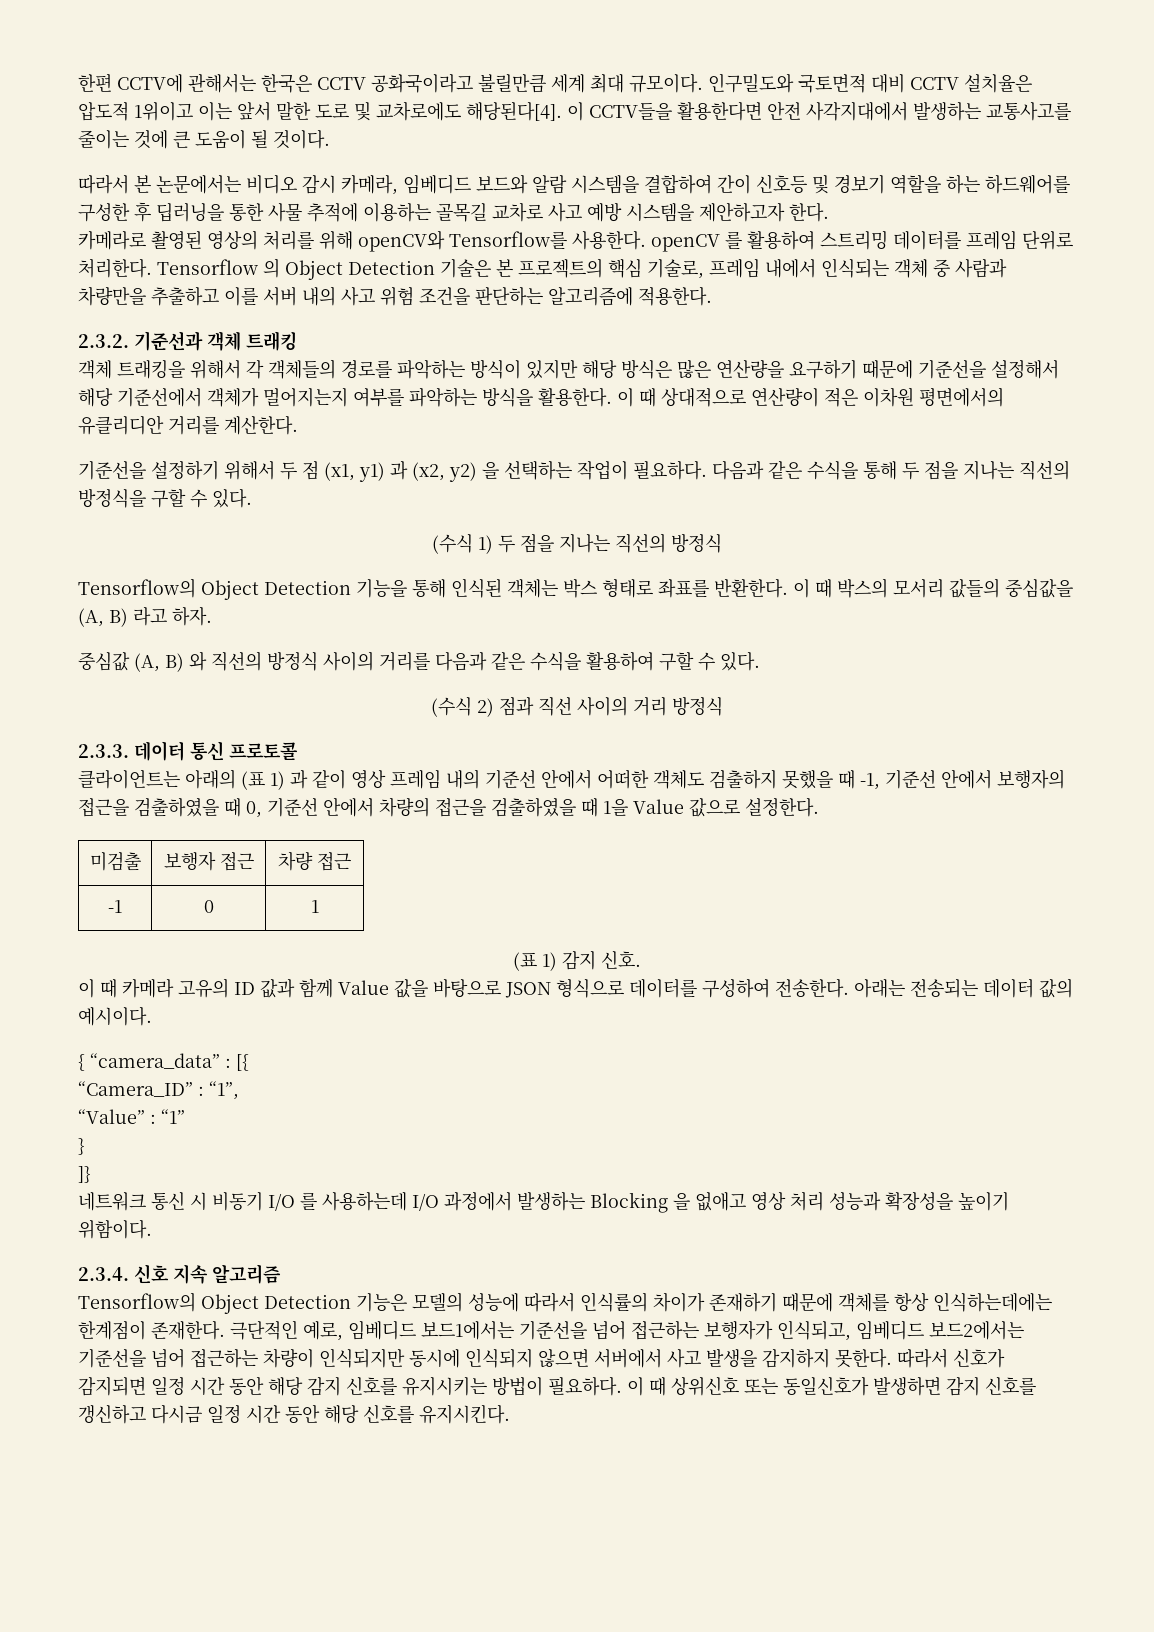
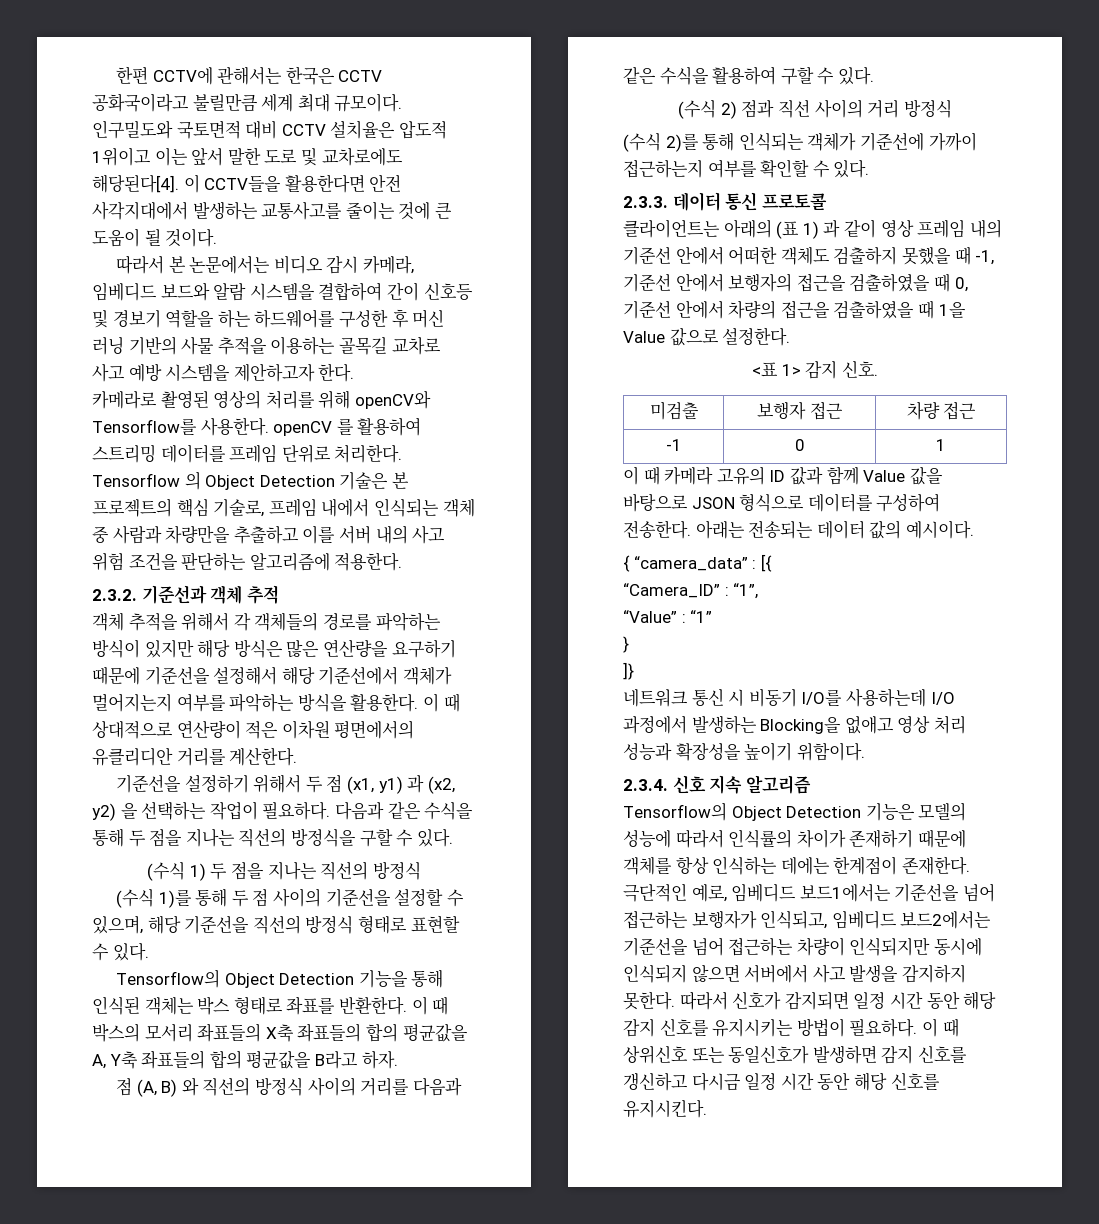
[156,202,358,222] 딥러닝을 통한 사물 추적에 -> [412,309,445,328] [92,336,267,355] 머신 러닝 기반의 사물 추적을
[246,331,297,351] [78,360,185,379] 트래킹 // 객체 트래킹을 -> [246,585,279,604] [92,612,178,631] 추적 // 객체 추적을
(722, 543) none -> [115,888,464,908] [92,915,460,934] [92,943,149,961] // (수식 1)를 통해 두 점 사이의 기준선을 설정할 수 있으며, 해당 기준선을 직선의 방정식 형태로 표현할 수 있다.
[949,578,1073,598] [78,607,167,627] 값들의 중심값을 (A, B) 라고 -> [197,1023,468,1042] [92,1050,358,1069] 좌표들의 X축 좌표들의 합의 평균값을 A, Y축 좌표들의 합의 평균값을 B라고
[78,652,130,671] 중심값 -> [115,1078,132,1096] 점
(723, 706) none -> [623,132,977,152] [623,159,870,178] // (수식 2)를 통해 인식되는 객체가 기준선에 가까이 접근하는지 여부를 확인할 수 있다.
(819, 807) none -> [752,361,878,379] // <표 1> 감지 신호.
[513,950,641,971] // (표 1) 감지 신호. -> (946, 445) none
[268,1192,317,1211] I/O 를 -> [801,690,843,706] I/O를
[590,1192,690,1213] Blocking 을 -> [760,717,842,734] Blocking을
[933,1292,1052,1312] 인식하는데에는 -> [712,856,830,875] 인식하는 데에는

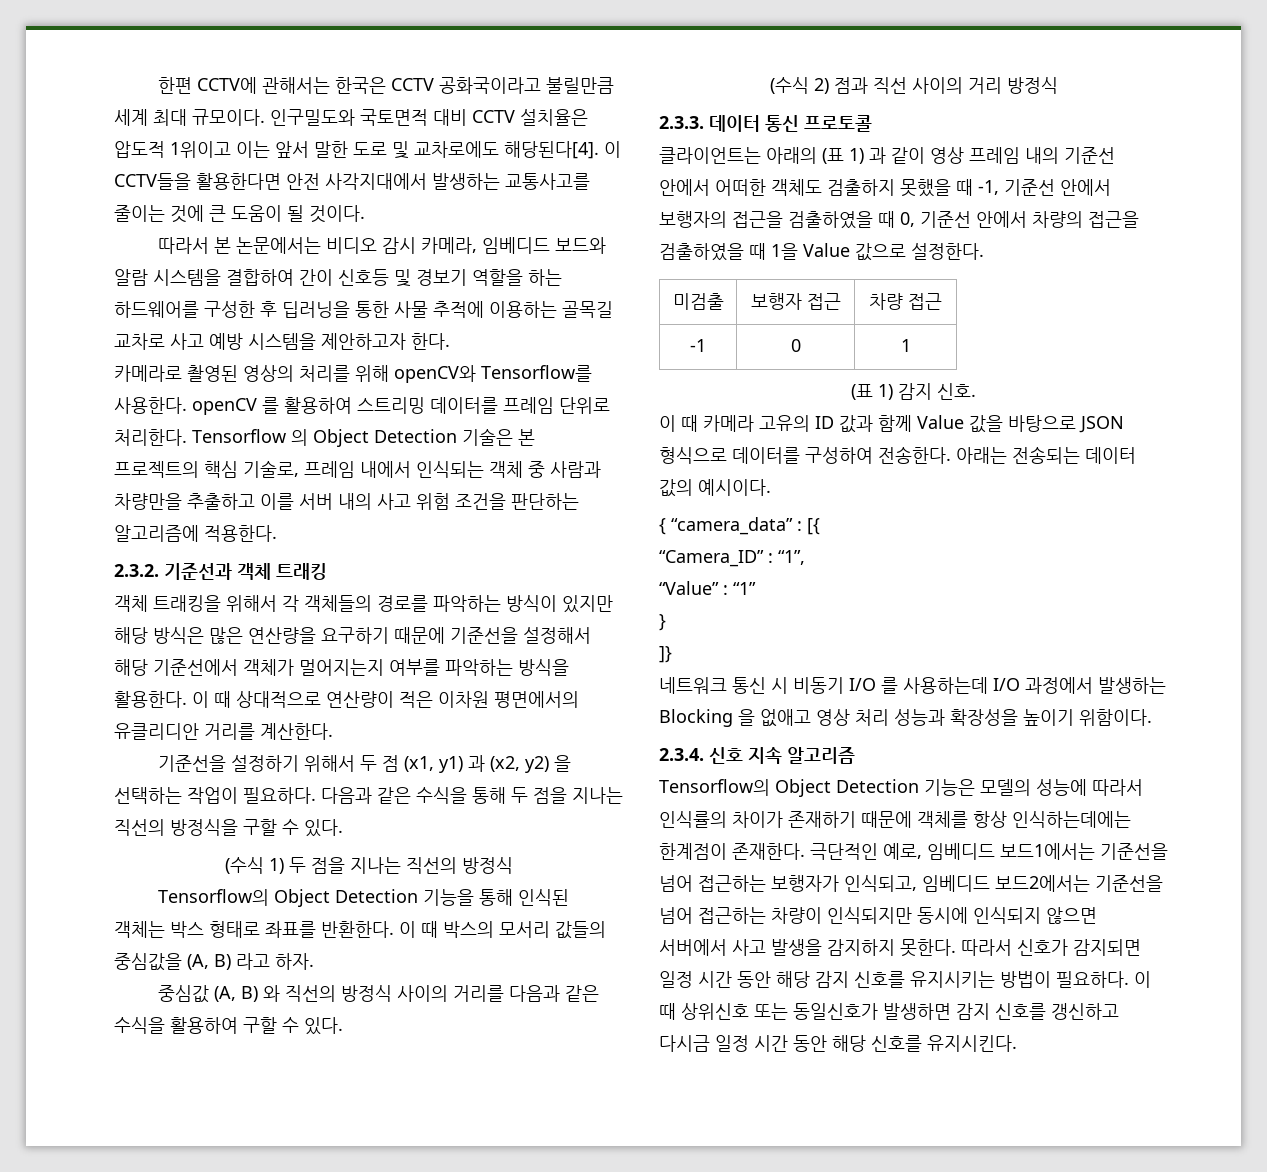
[412,309,445,328] [92,336,267,355] 머신 러닝 기반의 사물 추적을 -> [282,301,484,318] 딥러닝을 통한 사물 추적에
[246,585,279,604] [92,612,178,631] 추적 // 객체 추적을 -> [276,563,327,580] [114,595,221,612] 트래킹 // 객체 트래킹을
[115,888,464,908] [92,915,460,934] [92,943,149,961] // (수식 1)를 통해 두 점 사이의 기준선을 설정할 수 있으며, 해당 기준선을 직선의 방정식 형태로 표현할 수 있다. -> (513, 865) none
[197,1023,468,1042] [92,1050,358,1069] 좌표들의 X축 좌표들의 합의 평균값을 A, Y축 좌표들의 합의 평균값을 B라고 -> [555,921,606,939] [114,953,270,971] 값들의 중심값을 (A, B) 라고
[115,1078,132,1096] 점 -> [157,985,209,1003] 중심값
[623,132,977,152] [623,159,870,178] // (수식 2)를 통해 인식되는 객체가 기준선에 가까이 접근하는지 여부를 확인할 수 있다. -> (1058, 85) none
[752,361,878,379] // <표 1> 감지 신호. -> (984, 251) none
(946, 445) none -> [851,383,976,400] // (표 1) 감지 신호.
[801,690,843,706] I/O를 -> [849,677,898,694] I/O 를
[760,717,842,734] Blocking을 -> [659,709,755,727] Blocking 을
[712,856,830,875] 인식하는 데에는 -> [1012,811,1131,828] 인식하는데에는

